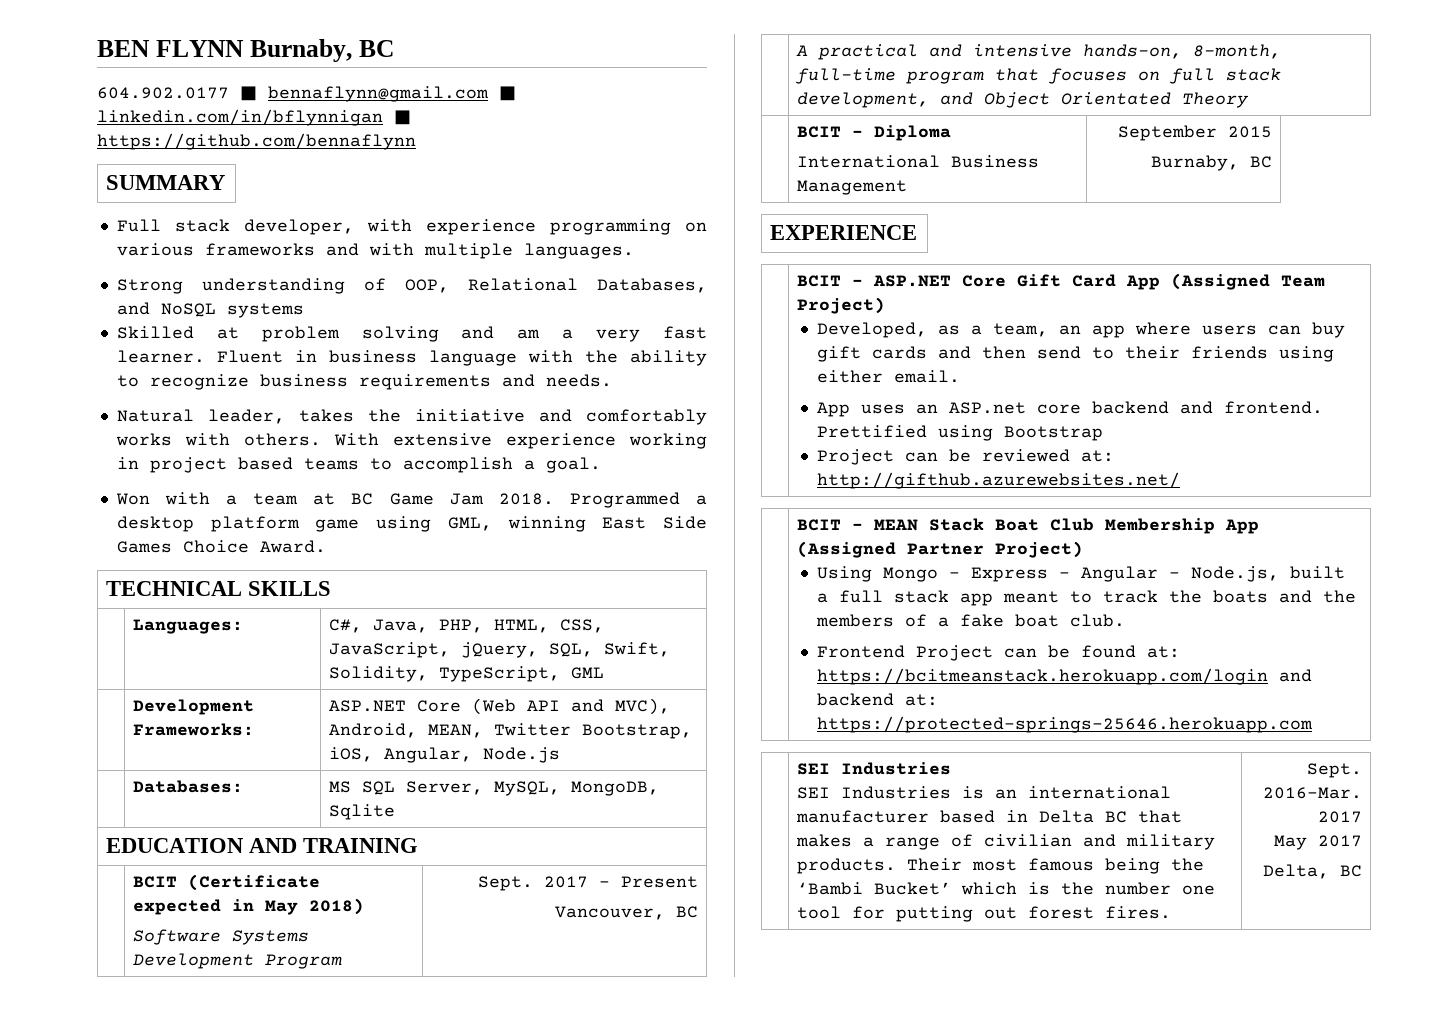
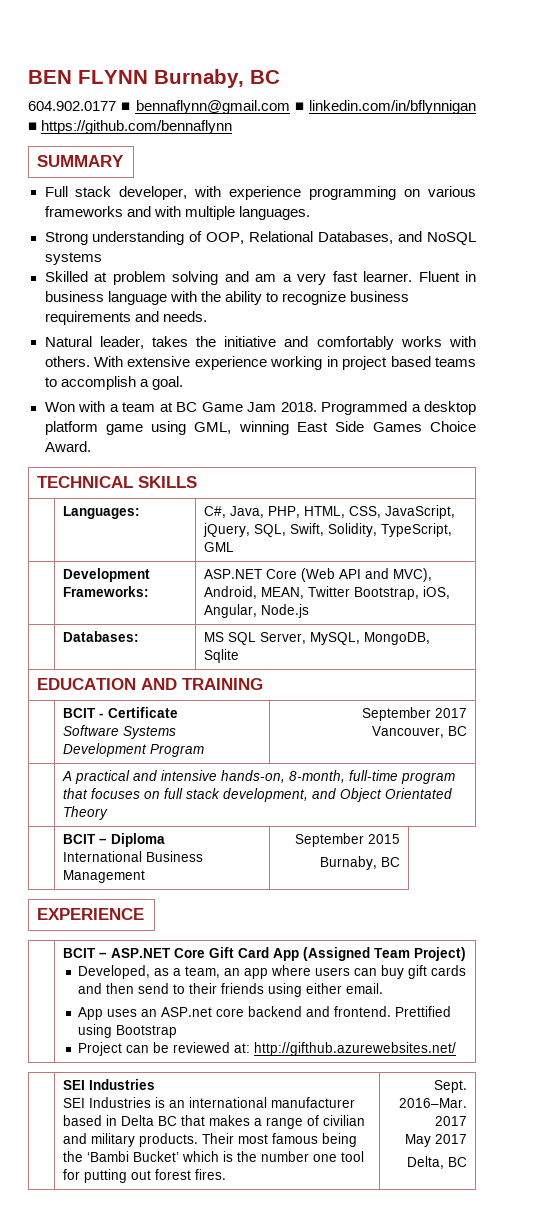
[188,874,321,891] [133,898,365,915] (Certificate expected in May 2018) -> [99,707,179,718] - Certificate
[477,876,698,891] Sept. 2017 – Present -> [361,707,467,721] September 2017
[797,518,1260,534] [797,541,1084,558] [816,566,1345,582] [816,590,1356,606] [815,614,1125,627] [816,645,1180,661] [816,668,1312,685] [816,693,938,706] [816,716,1313,733] // | BCIT – MEAN Stack Boat Club Membership App (Assigned Partner Project) // Using Mongo – Express – Angular – Node.js, built a full stack app meant to track the boats and the members of a fake boat club. // Frontend Project can be found at: https://bcitmeanstack.herokuapp.com/login and backend at: https://protected-springs-25646.herokuapp.com -> (457, 1049) none

